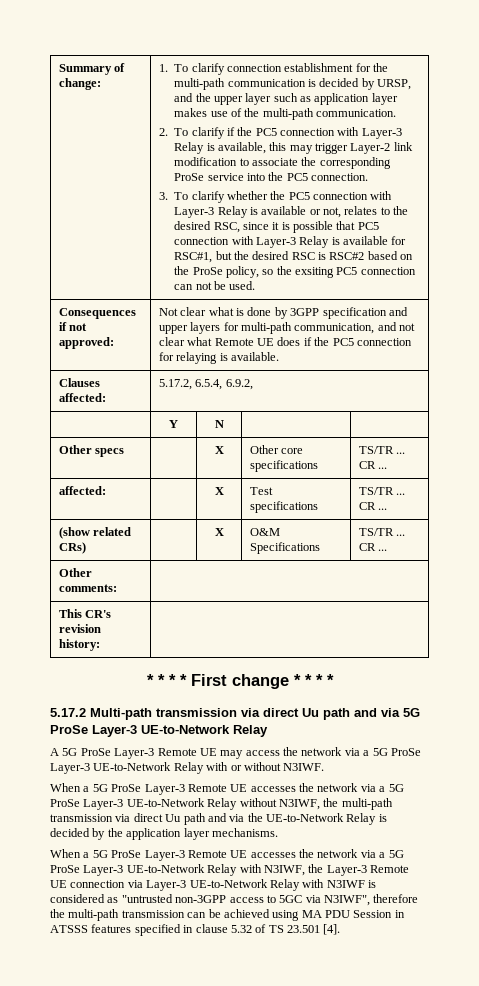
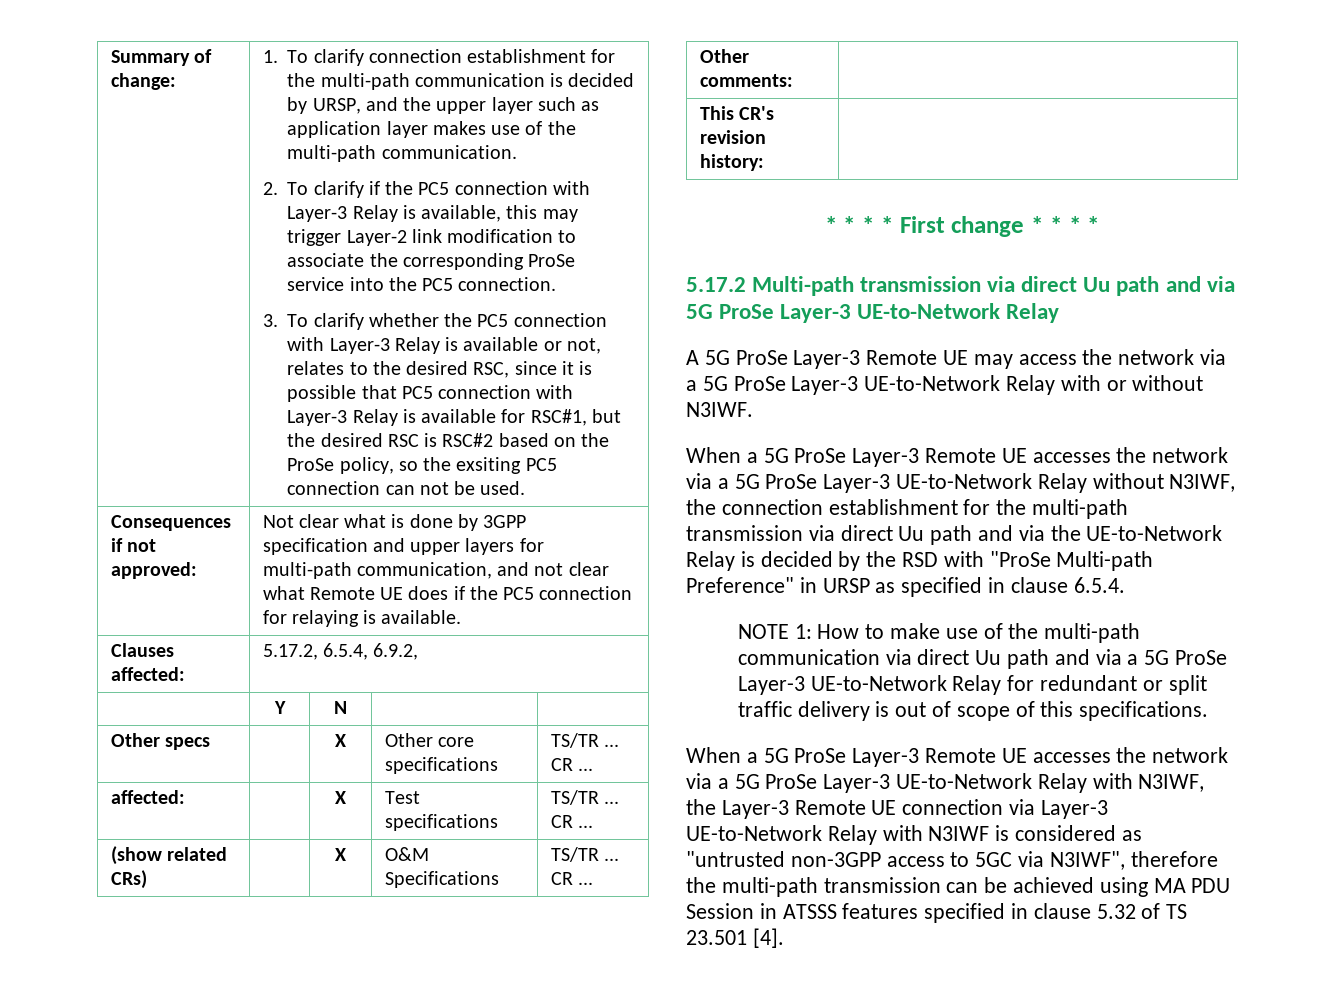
(339, 802) none -> [721,499,1027,515] connection establishment for the
[126,828,278,840] application layer mechanisms. -> [902,551,1154,571] [686,577,1125,597] [737,623,1141,643] [737,649,1227,669] [737,675,1207,695] [737,701,1209,721] RSD with "ProSe Multi-path Preference" in URSP as specified in clause 6.5.4. // NOTE 1: How to make use of the multi-path communication via direct Uu path and via a 5G ProSe Layer-3 UE-to-Network Relay for redundant or split traffic delivery is out of scope of this specifications.

